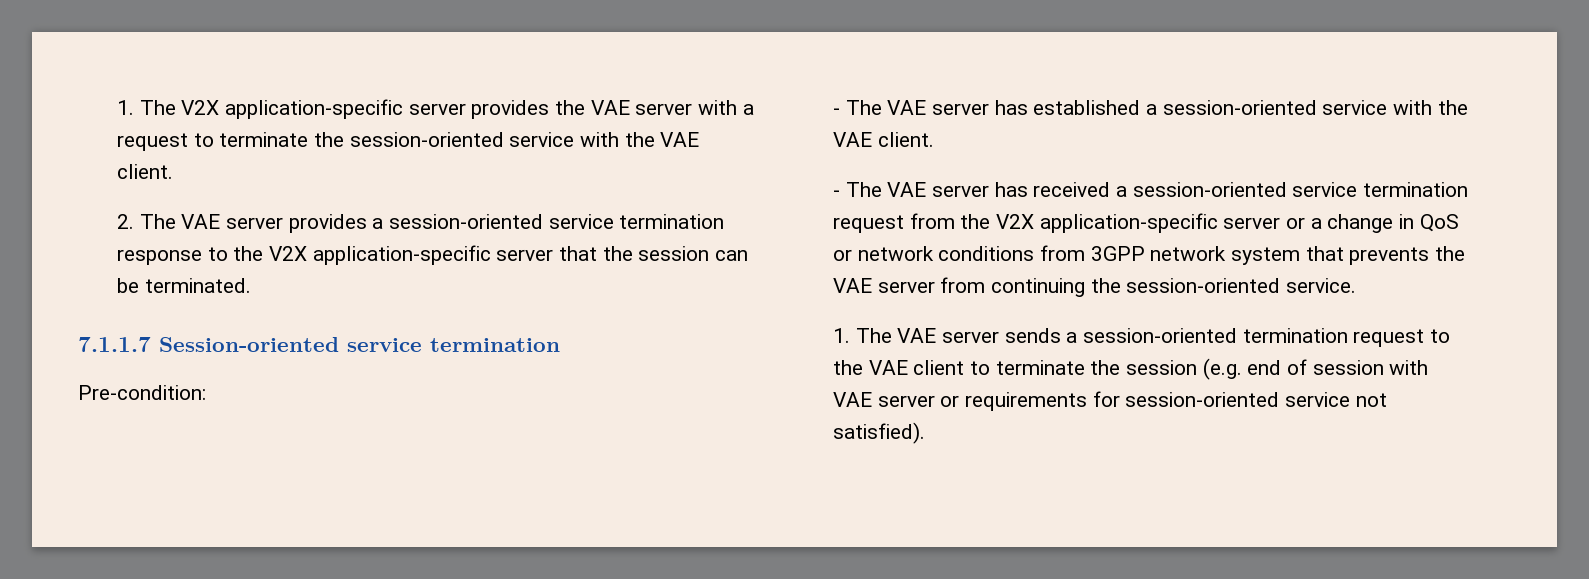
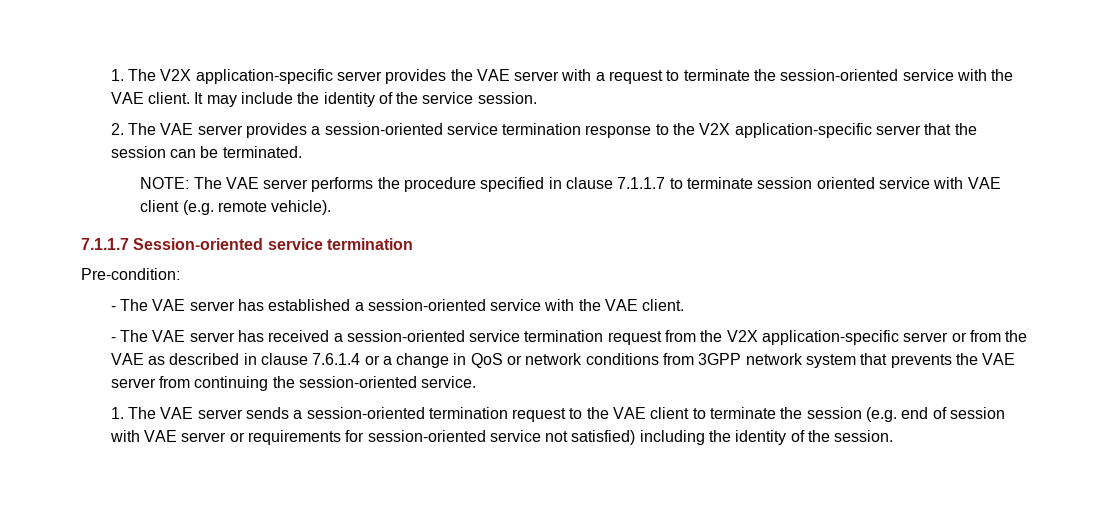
(174, 171) none -> [194,92,537,107] It may include the identity of the service session.
(251, 285) none -> [140,177,1001,192] [140,200,332,215] // NOTE: The VAE server performs the procedure specified in clause 7.1.1.7 to terminate session oriented service with VAE client (e.g. remote vehicle).
(1306, 223) none -> [970,330,1028,342] [110,353,380,365] from the VAE as described in clause 7.6.1.4 or
[833,422,926,444] satisfied). -> [571,430,894,445] satisfied) including the identity of the session.

